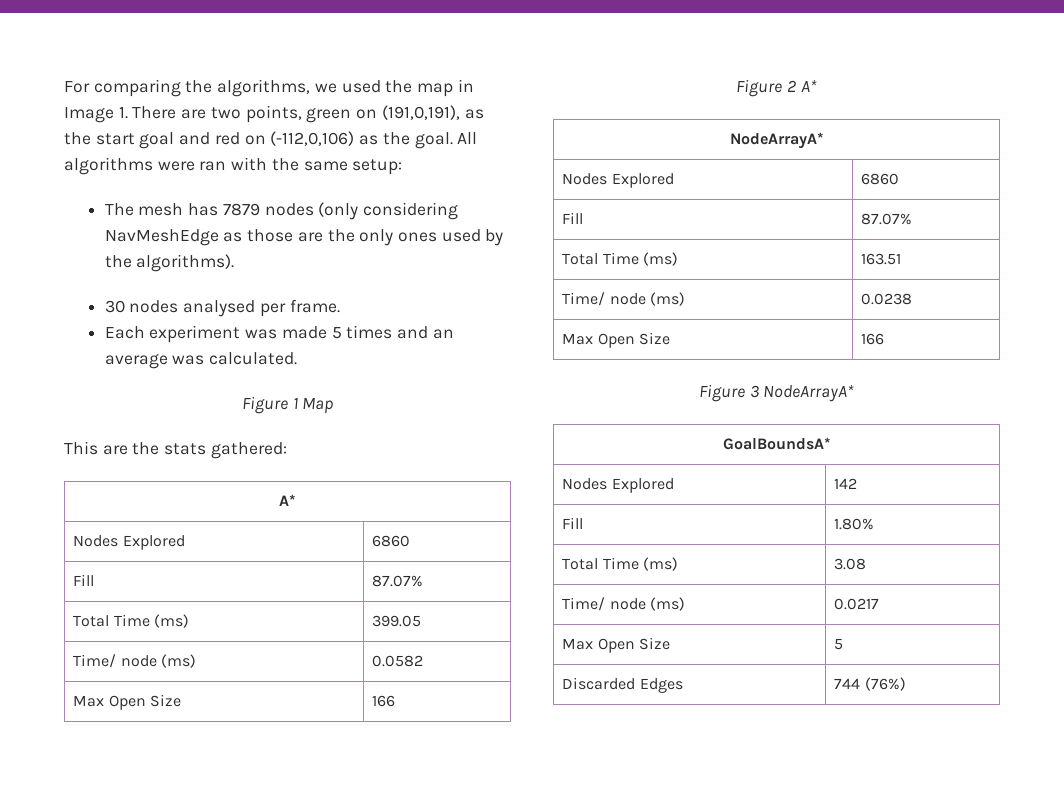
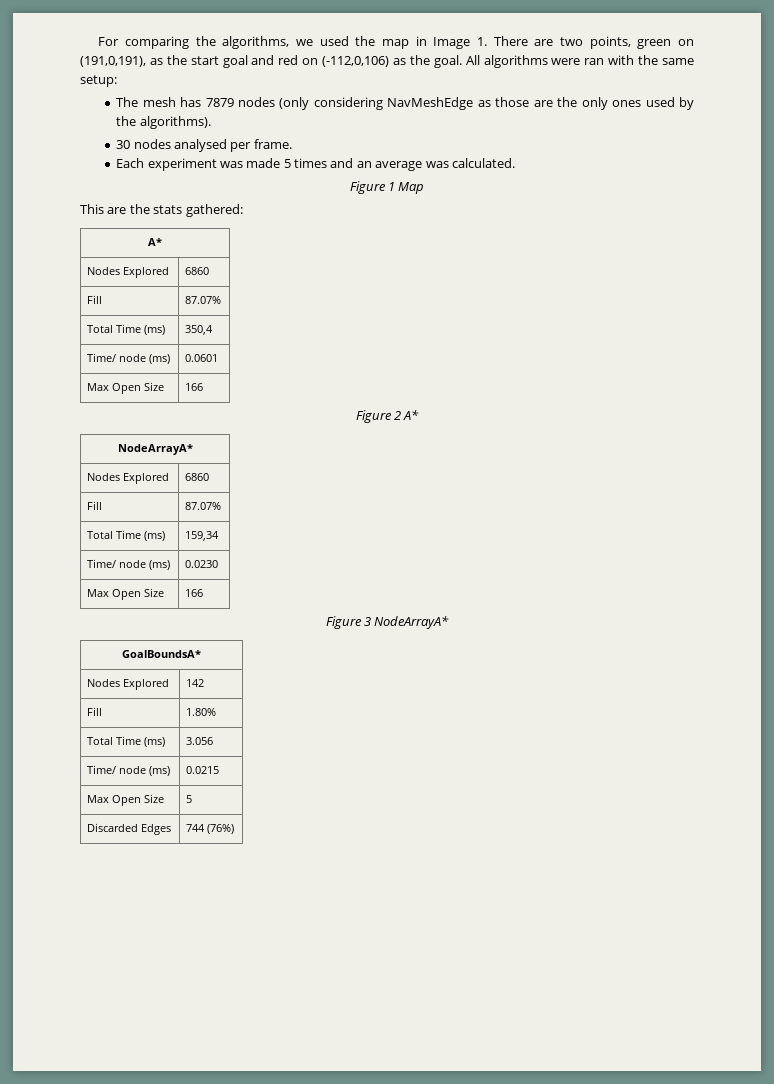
[372,615,422,627] [73,654,197,668] [372,655,424,667] 399.05 // Time/ node (ms) | 0.0582 -> [184,325,213,335] [86,353,170,364] [184,354,218,362] 350,4 // Time/ node (ms) | 0.0601
[861,253,902,265] [562,292,686,306] [861,293,913,305] 163.51 // Time/ node (ms) | 0.0238 -> [184,531,219,541] [86,559,170,570] [184,560,218,568] 159,34 // Time/ node (ms) | 0.0230
[834,558,867,570] [562,597,686,611] [834,598,880,610] 3.08 // Time/ node (ms) | 0.0217 -> [185,737,213,745] [86,765,170,776] [185,766,219,774] 3.056 // Time/ node (ms) | 0.0215

